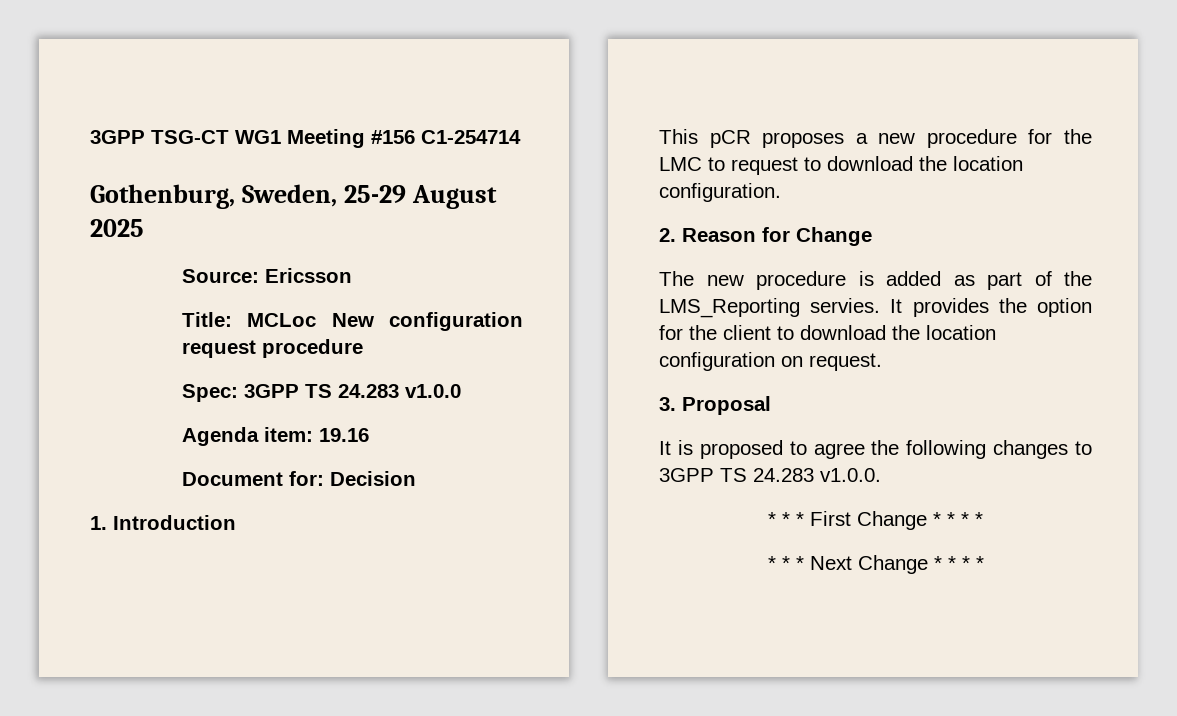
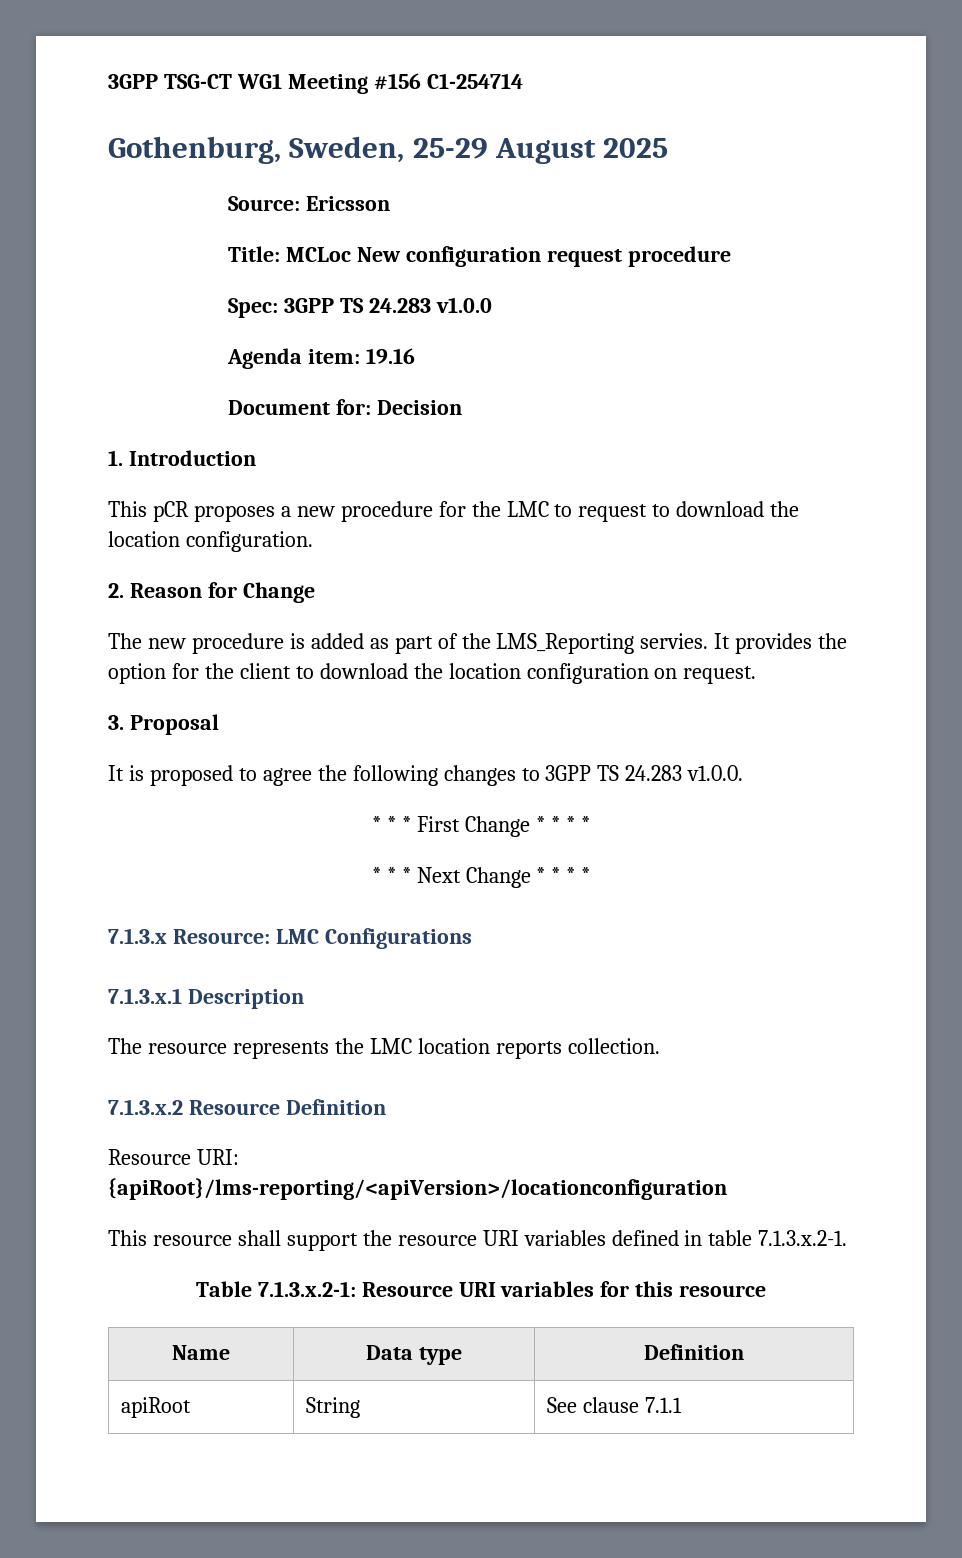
(984, 563) none -> [108,928,472,949] [108,988,304,1009] [108,1038,660,1059] [108,1099,386,1115] [108,1149,239,1165] [108,1178,727,1200] [108,1230,848,1251] [195,1281,767,1297] [172,1345,230,1360] [366,1345,462,1365] [644,1344,744,1360] [120,1397,191,1418] [305,1397,360,1418] [546,1397,682,1413] // 7.1.3.x Resource: LMC Configurations // 7.1.3.x.1 Description // The resource represents the LMC location reports collection. // 7.1.3.x.2 Resource Definition // Resource URI: {apiRoot}/lms-reporting/<apiVersion>/locationconfiguration // This resource shall support the resource URI variables defined in table 7.1.3.x.2-1. // Table 7.1.3.x.2-1: Resource URI variables for this resource // Name | Data type | Definition // apiRoot | String | See clause 7.1.1

